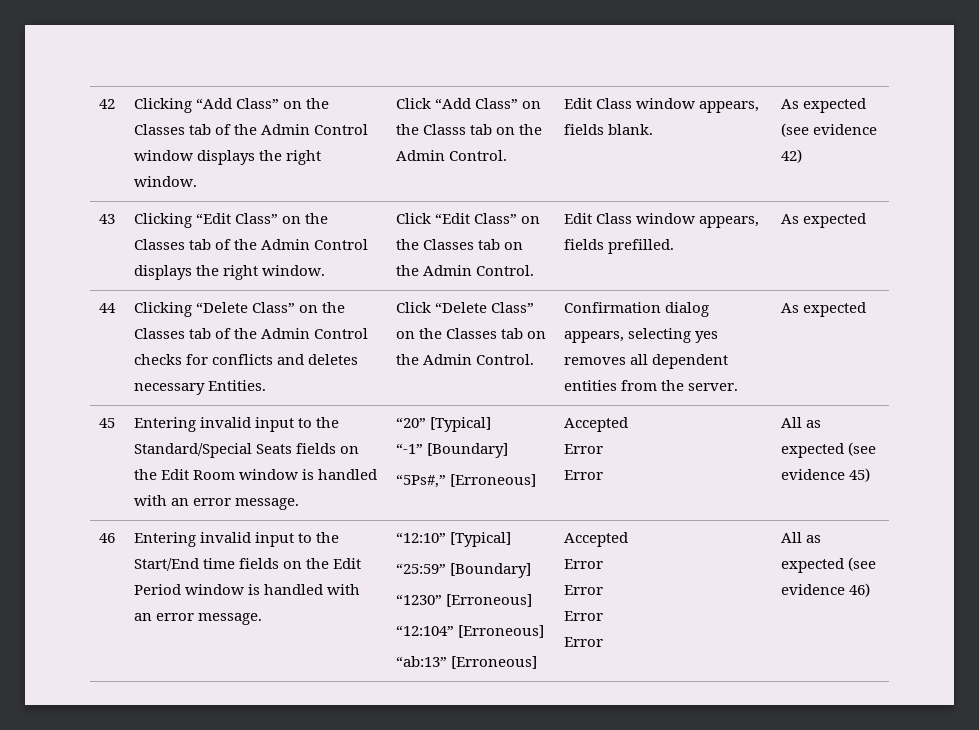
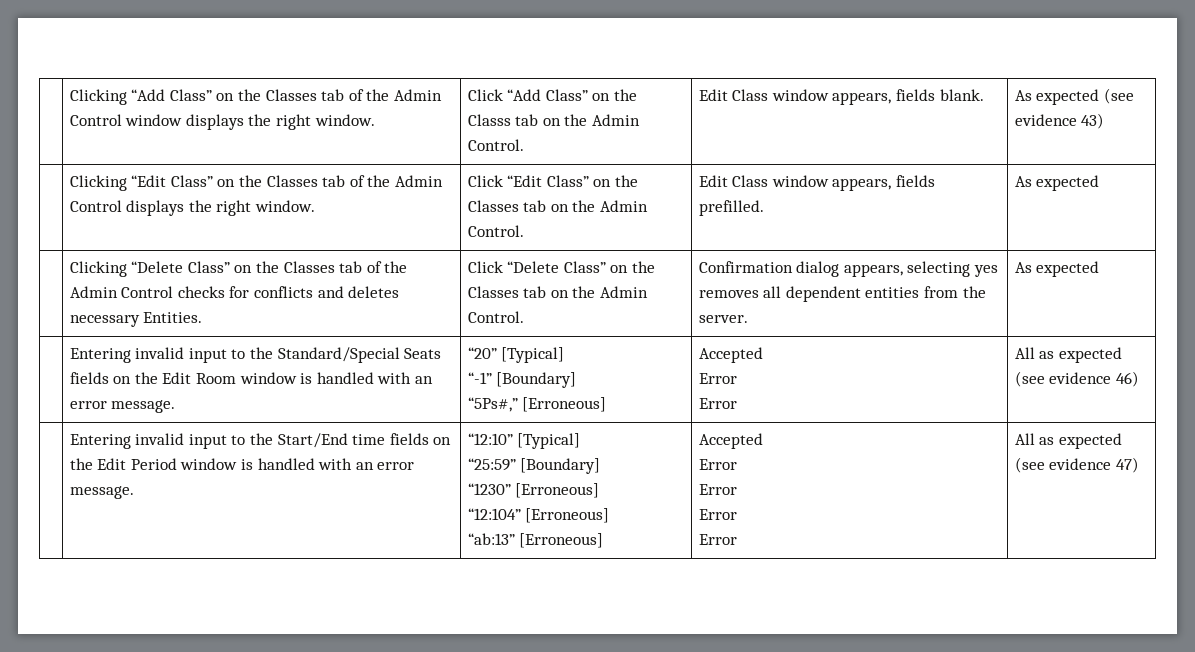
[99,99,116,109] 42 -> (69, 97) none
[781,149,803,163] [99,214,116,224] 42) // 43 -> [1081,113,1105,129] 43) //
[99,303,117,313] 44 -> (1100, 183) none
[99,418,116,428] 45 -> (1100, 269) none
[849,468,871,482] [99,533,116,543] 45) // 46 -> [1115,371,1139,387] 46) //
[849,583,871,597] 46) -> [1115,457,1139,473] 47)

